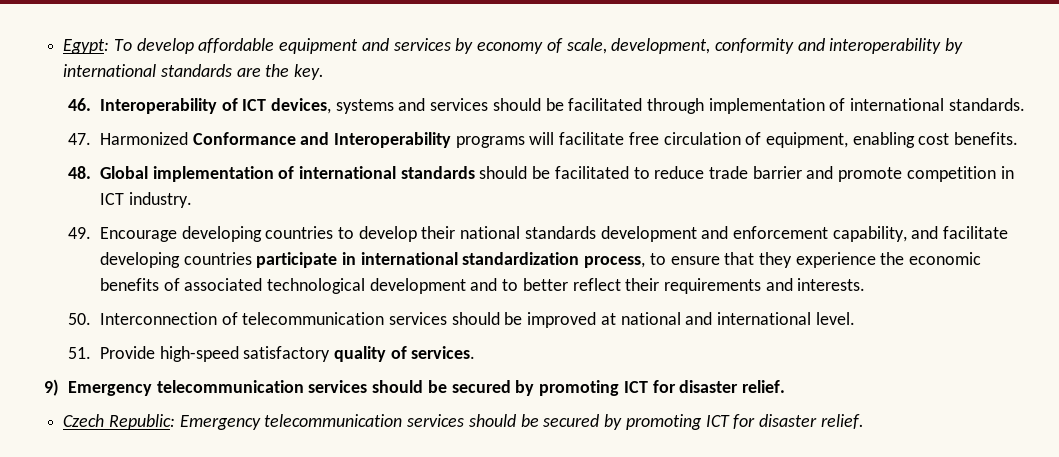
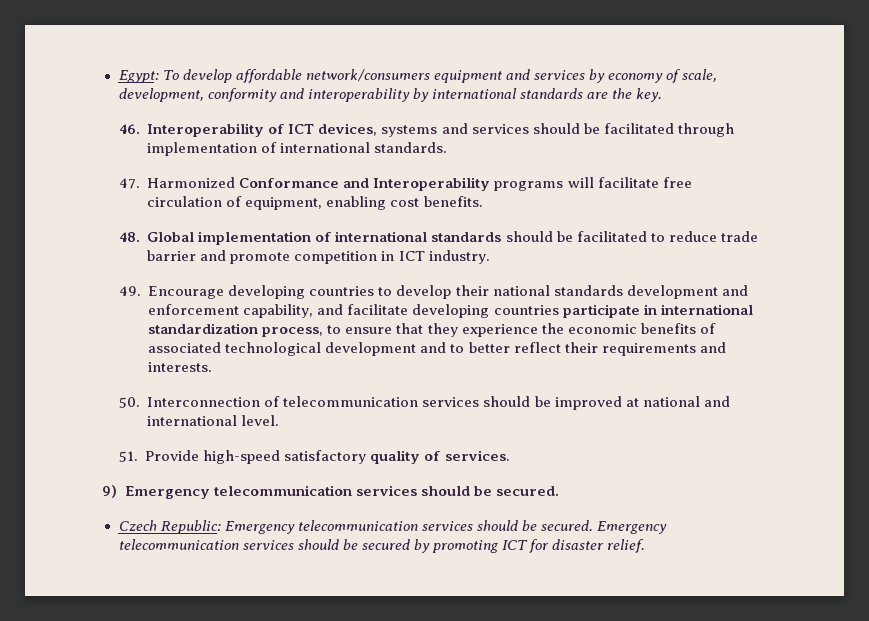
(275, 45) none -> [305,69,430,82] network/consumers
[451,380,786,396] secured by promoting ICT for disaster relief. -> [495,486,559,496] secured.
(539, 420) none -> [540,520,667,534] [118,539,358,550] secured. Emergency telecommunication services should be

